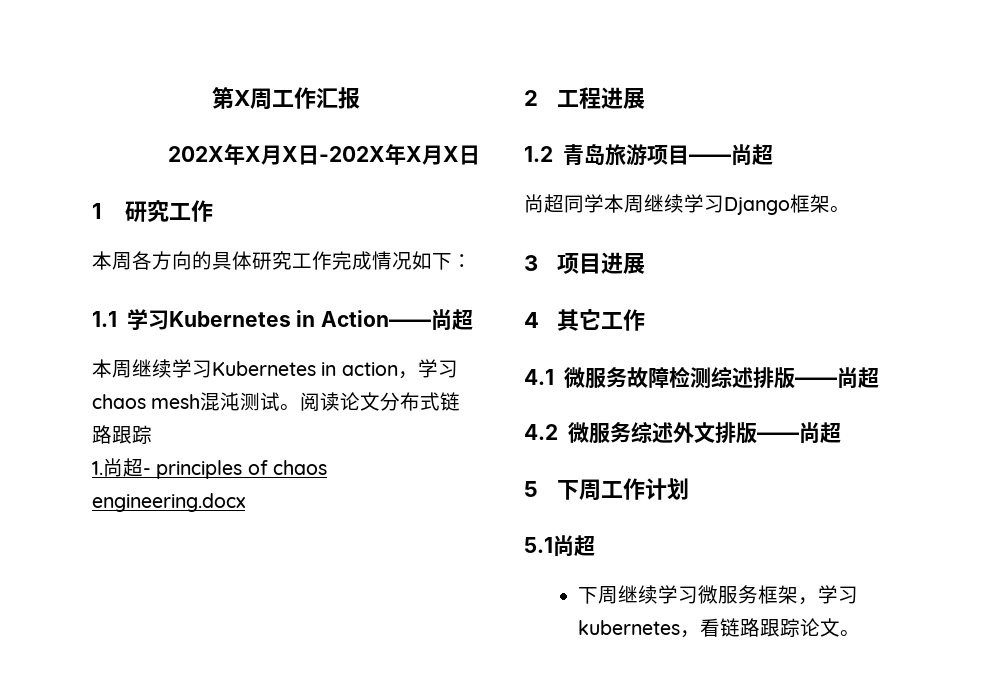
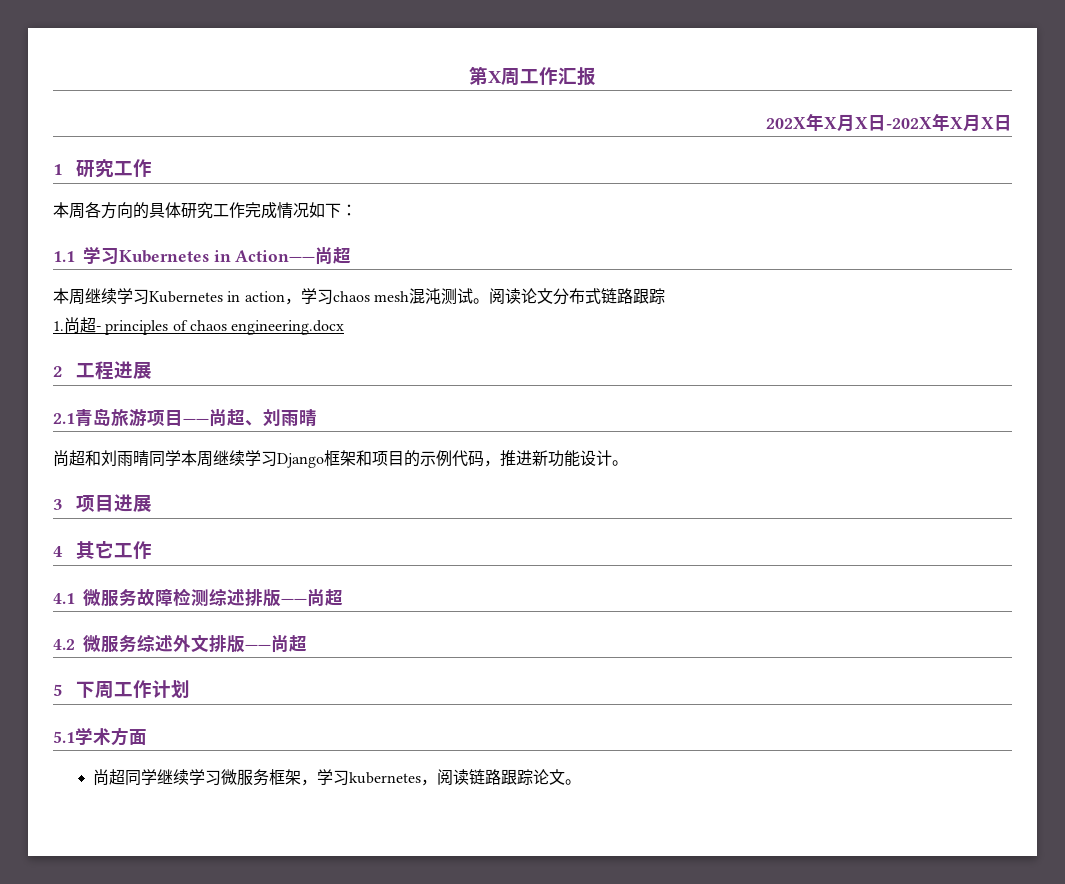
[524,146,553,162] 1.2 -> [53,413,75,424] 2.1
[524,194,564,213] // 尚超 -> [245,409,317,427] [53,450,149,467] 、刘雨晴 // 尚超和刘雨晴
(830, 203) none -> [356,450,612,467] 和项目的示例代码，推进新功能设计
[553,535,595,557] [578,586,619,604] 尚超 // 下周 -> [75,727,147,746] [93,769,158,786] 学术方面 // 尚超同学
[700,618,721,637] 看 -> [437,769,470,785] 阅读

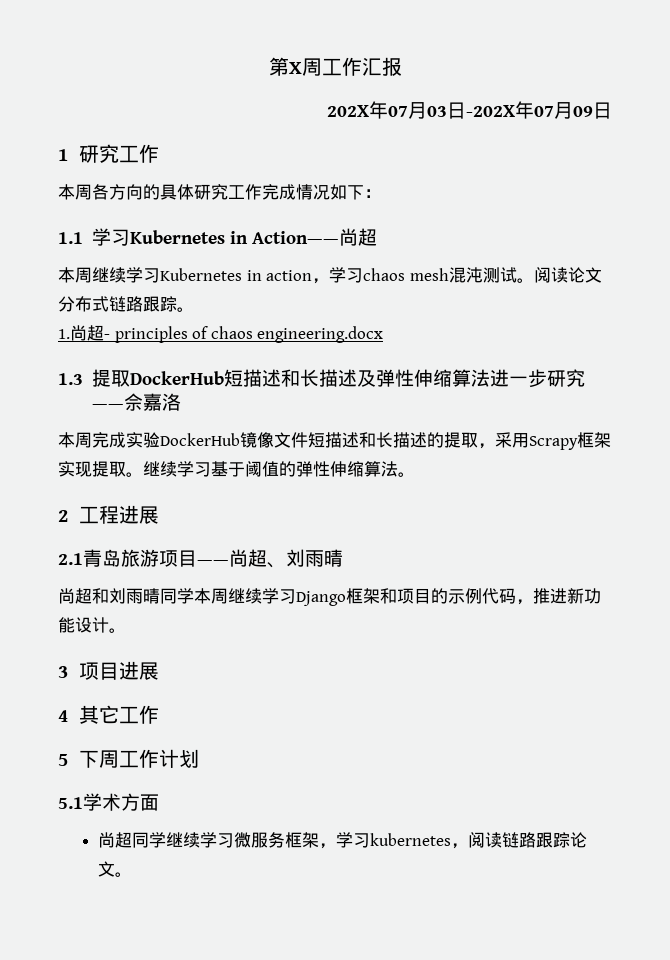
[824,113,994,132] X月X日-202X年X月X -> [388,101,593,119] 07月03日-202X年07月09
(665, 296) none -> [177,307,194,312] 。
(345, 327) none -> [58,369,585,388] [91,393,181,411] [58,432,611,450] [58,461,415,477] // 1.3提取DockerHub短描述和长描述及弹性伸缩算法进一步研究——佘嘉洛 // 本周完成实验DockerHub镜像文件短描述和长描述的提取，采用Scrapy框架实现提取。继续学习基于阈值的弹性伸缩算法。
[53,588,343,607] [53,634,307,653] // 4.1微服务故障检测综述排版——尚超 // 4.2微服务综述外文排版——尚超 -> (160, 714) none

